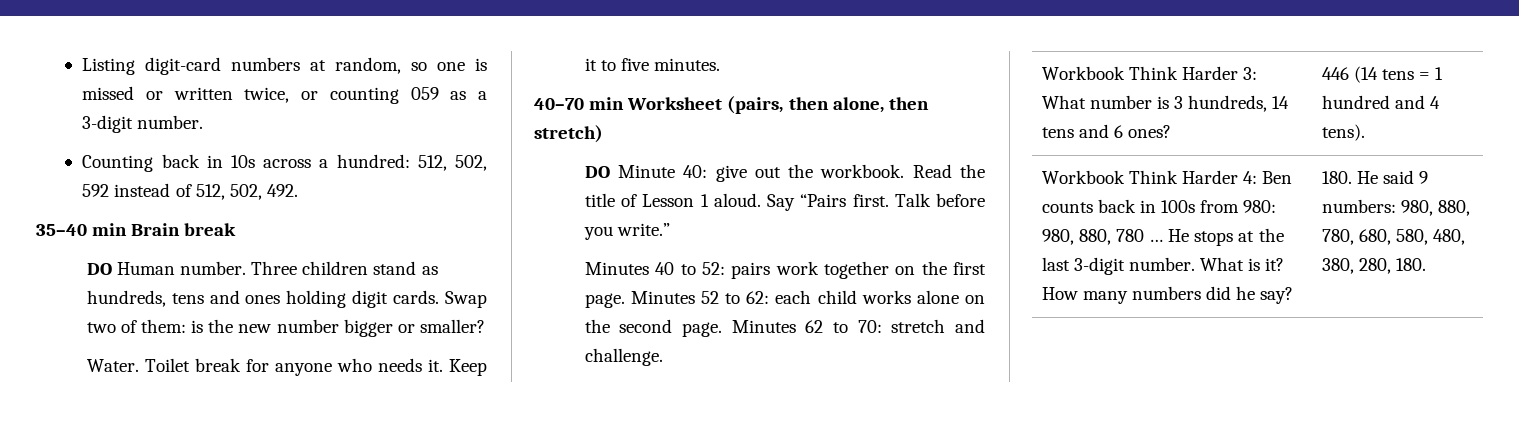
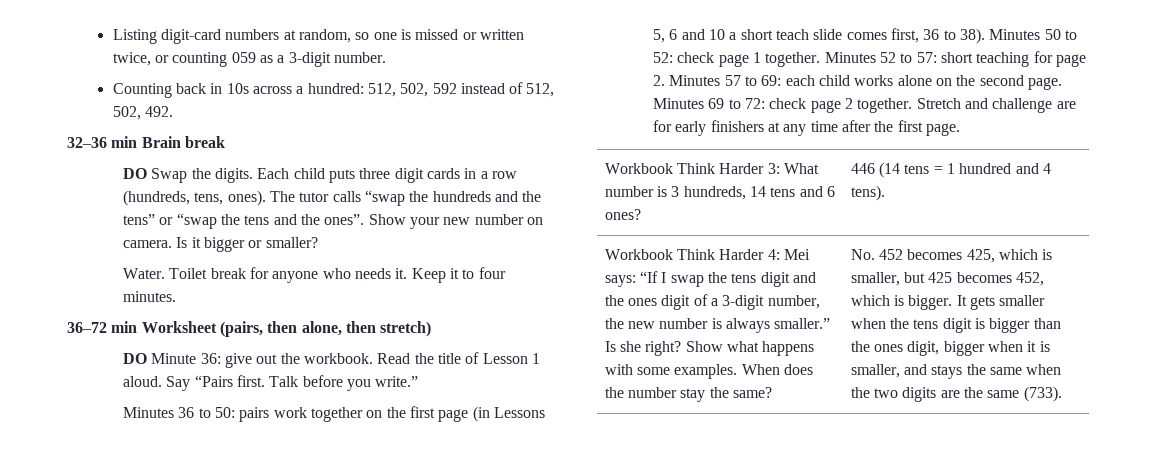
[36,224,87,236] 35–40 -> [67,137,107,148] 32–36
[116,261,438,275] [86,290,487,308] [86,319,339,333] Human number. Three children stand as hundreds, tens and ones holding digit cards. Swap two of them: is the new number -> [151,168,517,183] [123,190,542,206] [123,213,543,229] [123,237,201,248] Swap the digits. Each child puts three digit cards in a row (hundreds, tens, ones). The tutor calls “swap the hundreds and the tens” or “swap the tens and the ones”. Show your new number on camera. Is it
[621,58,650,71] five -> [478,267,506,279] four
[534,98,584,110] 40–70 -> [67,322,107,333] 36–72
[683,165,708,178] 40: -> [200,353,221,364] 36:
[655,262,725,275] 40 to 52: -> [178,407,236,418] 36 to 50:
[584,291,770,308] page. Minutes 52 to 62: -> [438,406,545,422] [653,28,1077,44] [653,51,1086,67] [653,75,782,86] page (in Lessons 5, 6 and 10 a short teach slide comes first, 36 to 38). Minutes 50 to 52: check page 1 together. Minutes 52 to 57: short teaching for page 2. Minutes 57 to 69:
[805,319,985,333] [584,348,663,366] 62 to 70: stretch and challenge. -> [708,98,1076,113] [653,120,960,136] 69 to 72: check page 2 together. Stretch and challenge are for early finishers at any time after the first page.
[1262,171,1293,184] [1041,199,1277,213] [1041,228,1284,246] [1041,257,1285,275] [1041,286,1294,304] [1321,170,1429,184] [1321,199,1470,216] [1321,229,1466,245] [1321,258,1426,274] Ben counts back in 100s from 980: 980, 880, 780 … He stops at the last 3-digit number. What is it? How many numbers did he say? | 180. He said 9 numbers: 980, 880, 780, 680, 580, 480, 380, 280, 180. -> [784,249,811,260] [604,271,817,287] [604,294,820,310] [604,318,831,333] [604,341,815,356] [604,364,814,379] [604,387,773,402] [850,249,1053,263] [850,272,1045,286] [850,295,1046,310] [850,318,1061,333] [850,341,1050,356] [850,364,1062,379] [850,386,1062,402] Mei says: “If I swap the tens digit and the ones digit of a 3-digit number, the new number is always smaller.” Is she right? Show what happens with some examples. When does the number stay the same? | No. 452 becomes 425, which is smaller, but 425 becomes 452, which is bigger. It gets smaller when the tens digit is bigger than the ones digit, bigger when it is smaller, and stays the same when the two digits are the same (733).

